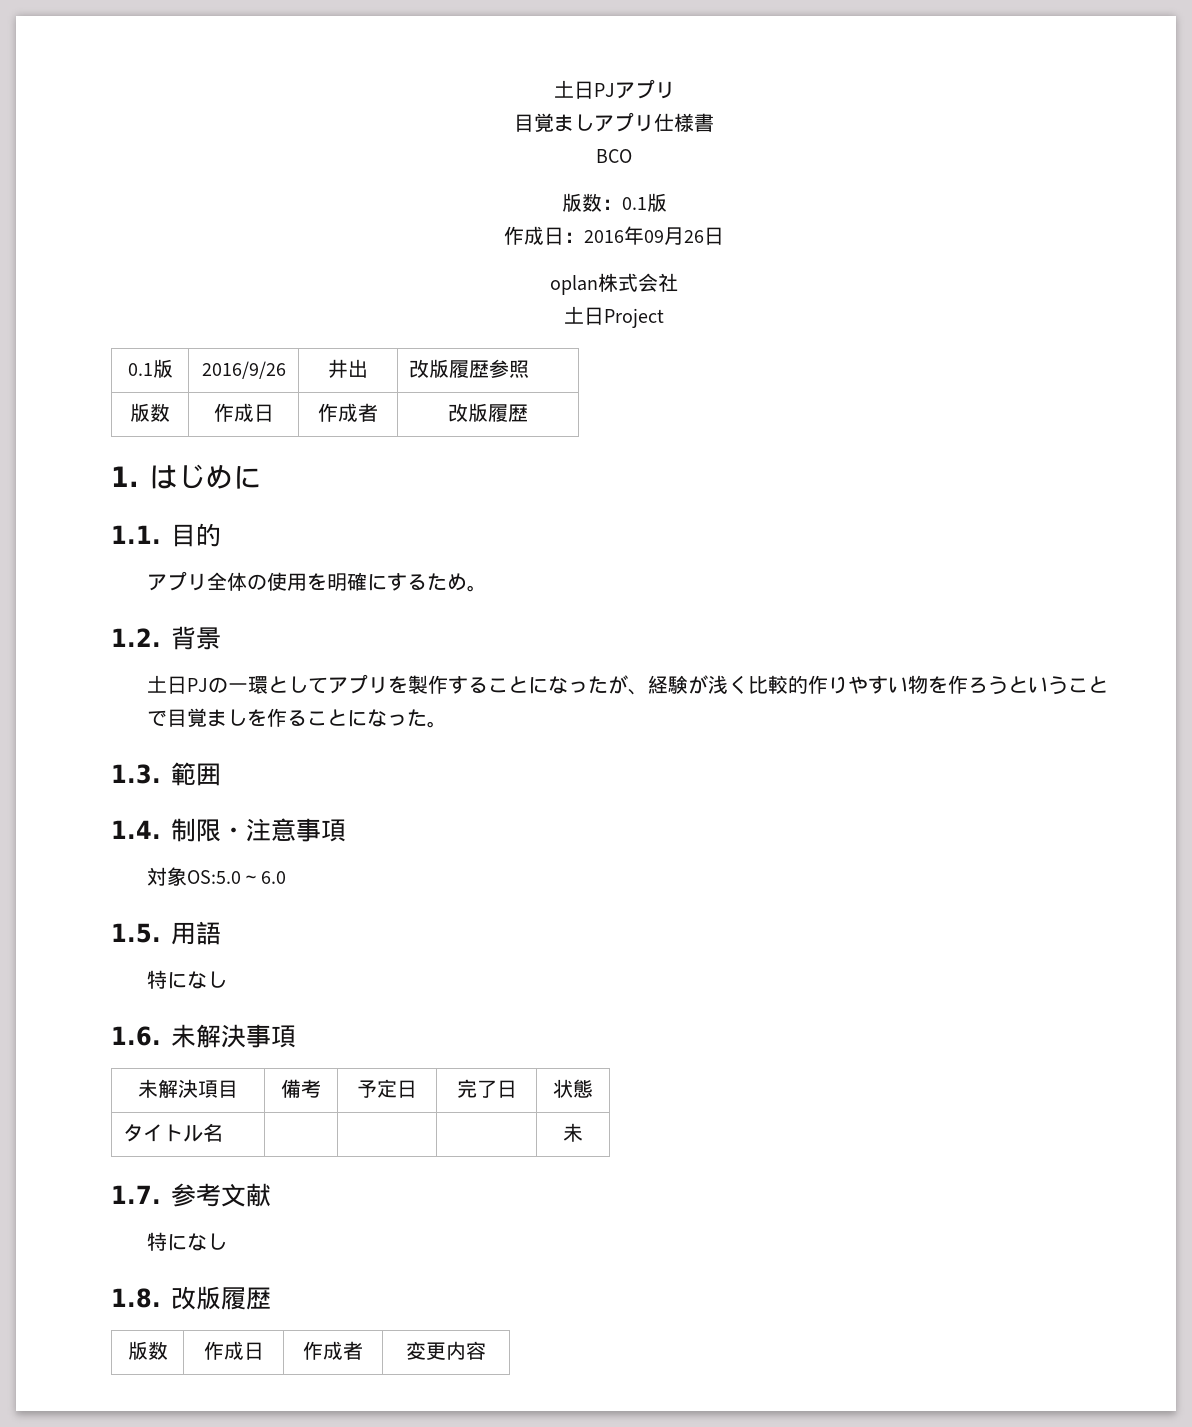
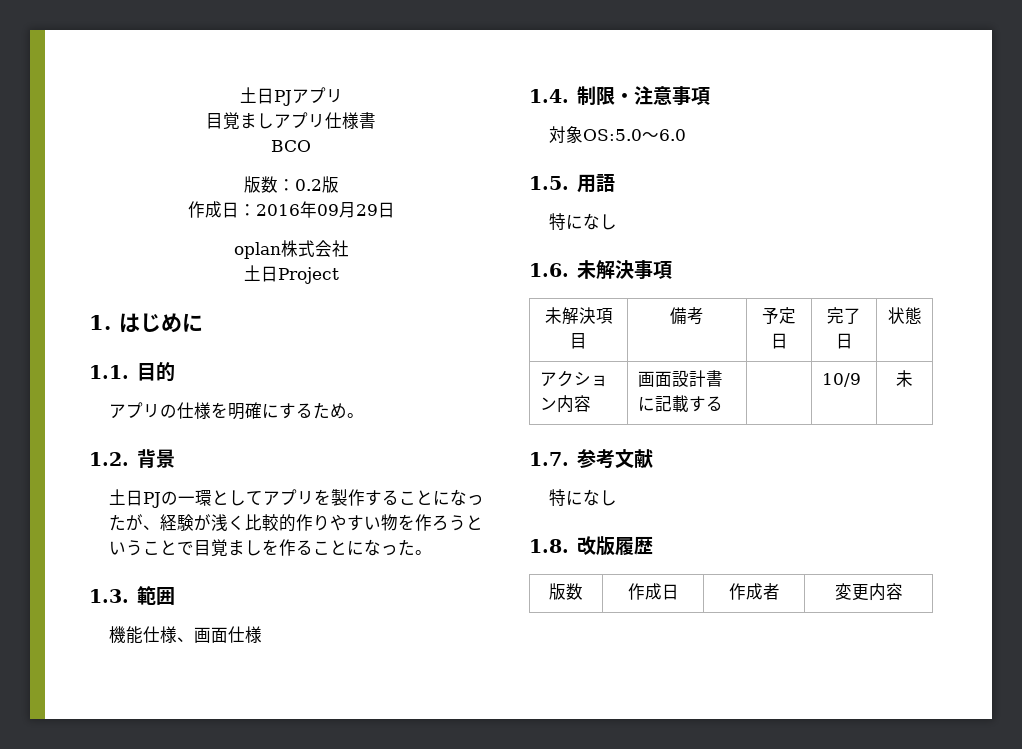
[621,197,647,210] 0.1 -> [294,179,322,191] 0.2
[684,230,704,243] 26 -> [355,204,378,216] 29
[127,359,173,378] [201,361,286,379] [328,359,368,378] [409,359,530,378] [130,403,170,422] [213,403,274,422] [318,403,378,422] [448,403,528,422] // 0.1版 | 2016/9/26 | 井出 | 改版履歴参照 // 版数 | 作成日 | 作成者 | 改版履歴 -> (339, 275) none
[206,572,307,591] 全体の使用 -> [160,402,212,419] の仕様
(221, 774) none -> [109,626,263,644] // 機能仕様、画面仕様
[123,1123,224,1142] タイトル名 | | | -> [539,370,608,387] [539,395,591,413] [637,370,723,387] [637,395,723,412] [821,373,861,387] アクション内容 | 画面設計書に記載する | | 10/9

